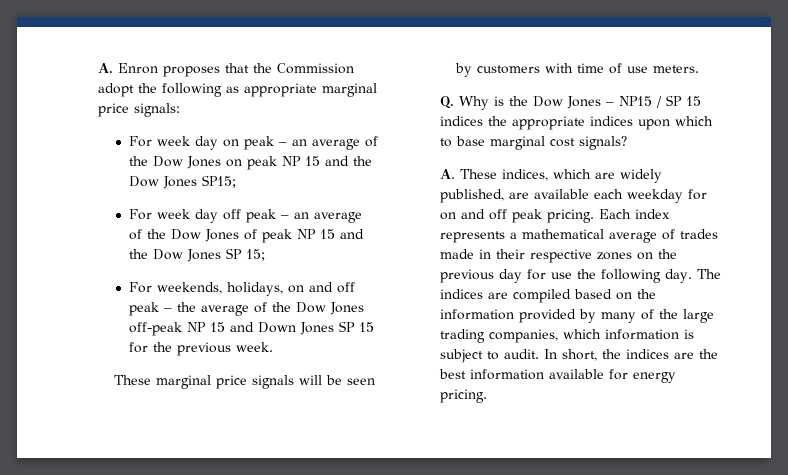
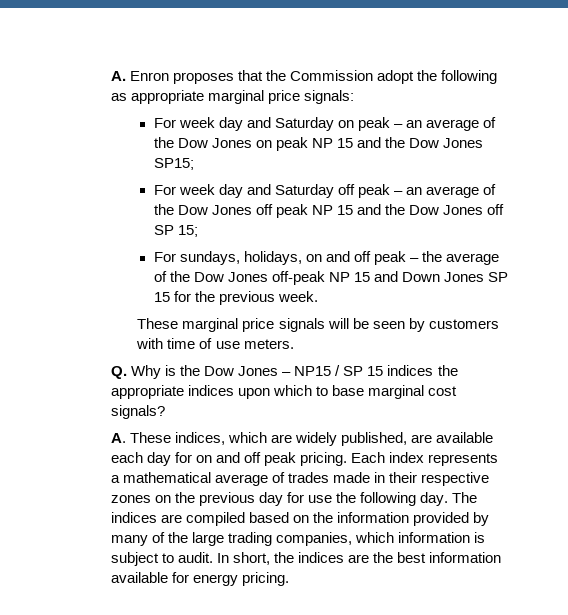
(219, 143) none -> [247,117,335,131] and Saturday
(219, 216) none -> [247,184,335,198] and Saturday
[244,229,365,243] [129,249,222,262] of peak NP 15 and the Dow Jones -> [256,204,505,218] off peak NP 15 and the Dow Jones off
[157,282,223,294] weekends, -> [179,251,240,265] sundays,
[626,189,683,203] weekday -> [146,452,171,466] day

